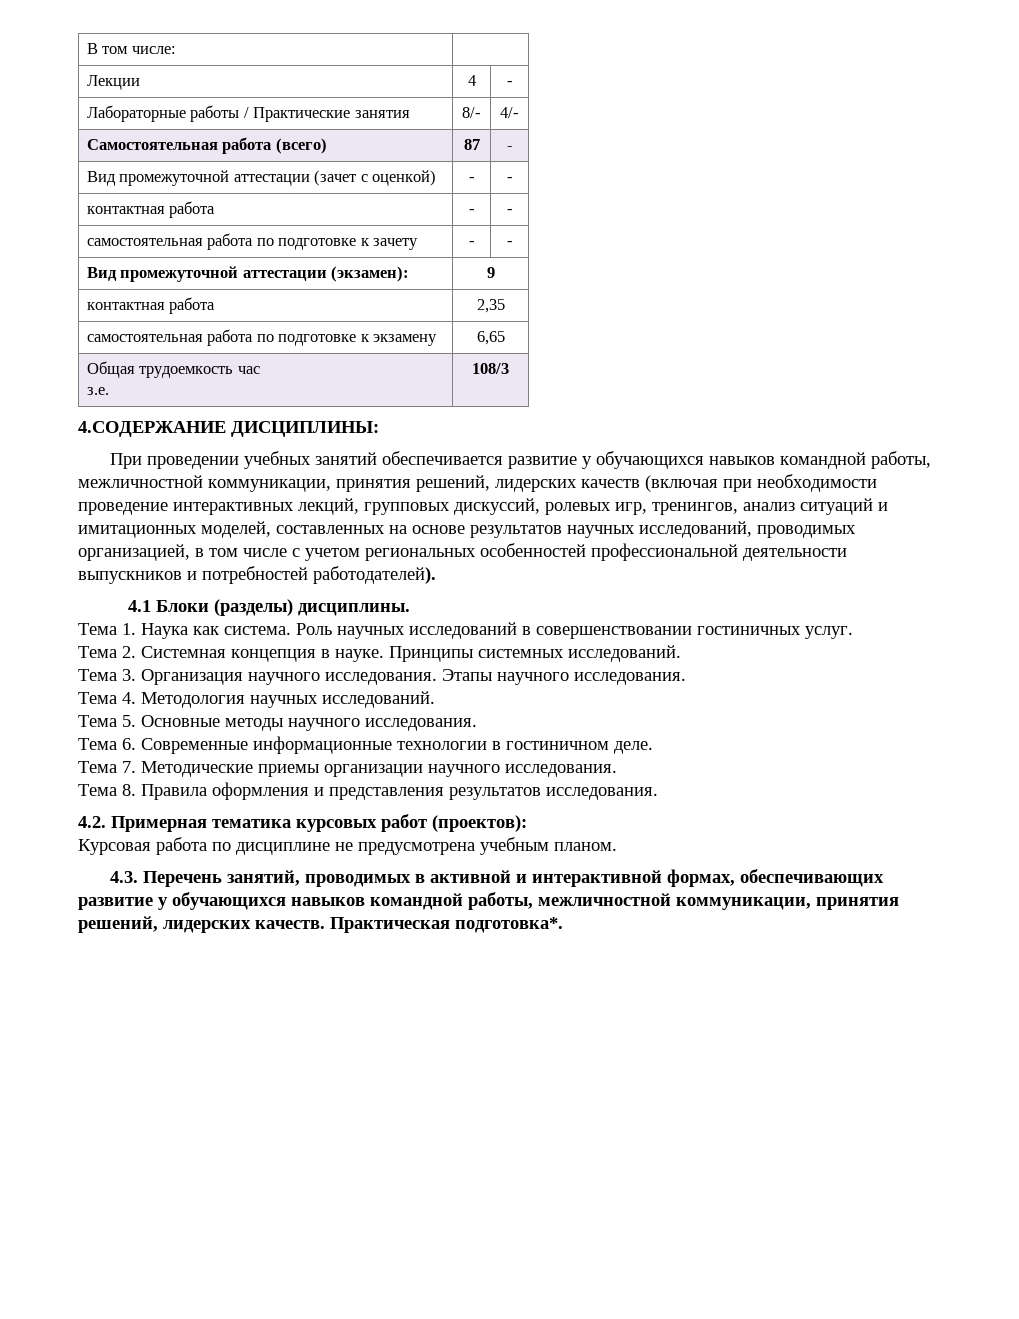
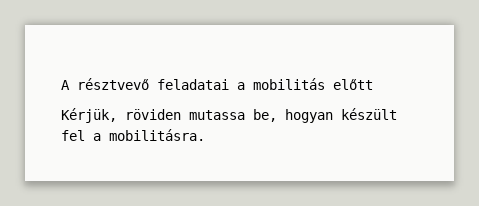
[87,43,176,54] [87,75,141,90] [467,75,476,86] [506,81,513,86] [87,105,410,122] [462,107,481,118] [500,107,519,118] [87,137,327,154] [463,139,480,150] [506,146,513,150] [87,170,437,186] [468,177,475,182] [506,177,513,182] [87,201,216,218] [468,209,475,214] [506,209,513,214] [87,233,419,250] [468,241,475,246] [506,241,513,246] [87,266,410,282] [486,267,495,278] [87,297,216,314] [476,299,505,313] [87,329,438,346] [476,331,505,345] [87,361,260,378] [87,387,110,395] [472,363,509,374] [78,421,379,437] [109,451,931,469] [78,474,877,492] [78,498,888,515] [78,521,856,538] [78,543,847,561] [78,566,436,584] [128,599,411,616] [78,622,853,639] [78,645,681,662] [78,669,686,685] [78,691,435,708] [78,715,477,731] [78,736,653,754] [78,761,617,777] [78,782,658,800] [78,814,527,832] [78,837,617,855] [109,869,884,887] [78,892,899,910] [78,916,563,933] В том числе: | // Лекции | 4 | - // Лабораторные работы / Практические занятия | 8/- | 4/- // Самостоятельная работа (всего) | 87 | - // Вид промежуточной аттестации (зачет c оценкой) | - | - // контактная работа | - | - // самостоятельная работа по подготовке к зачету | - | - // Вид промежуточной аттестации (экзамен): | 9 // контактная работа | 2,35 // самостоятельная работа по подготовке к экзамену | 6,65 // Общая трудоемкость час // з.е. | 108/3 // 4.СОДЕРЖАНИЕ ДИСЦИПЛИНЫ: // При проведении учебных занятий обеспечивается развитие у обучающихся навыков командной работы, межличностной коммуникации, принятия решений, лидерских качеств (включая при необходимости проведение интерактивных лекций, групповых дискуссий, ролевых игр, тренингов, анализ ситуаций и имитационных моделей, составленных на основе результатов научных исследований, проводимых организацией, в том числе с учетом региональных особенностей профессиональной деятельности выпускников и потребностей работодателей). // 4.1 Блоки (разделы) дисциплины. // Тема 1. Наука как система. Роль научных исследований в совершенствовании гостиничных услуг. // Тема 2. Системная концепция в науке. Принципы системных исследований. // Тема 3. Организация научного исследования. Этапы научного исследования. // Тема 4. Методология научных исследований. // Тема 5. Основные методы научного исследования. // Тема 6. Современные информационные технологии в гостиничном деле. // Тема 7. Методические приемы организации научного исследования. // Тема 8. Правила оформления и представления результатов исследования. // 4.2. Примерная тематика курсовых работ (проектов): // Курсовая работа по дисциплине не предусмотрена учебным планом. // 4.3. Перечень занятий, проводимых в активной и интерактивной формах, обеспечивающих развитие у обучающихся навыков командной работы, межличностной коммуникации, принятия решений, лидерских качеств. Практическая подготовка*. -> [61,78,373,90] [61,108,397,123] [61,129,205,141] A résztvevő feladatai a mobilitás előtt // Kérjük, röviden mutassa be, hogyan készült fel a mobilitásra.

